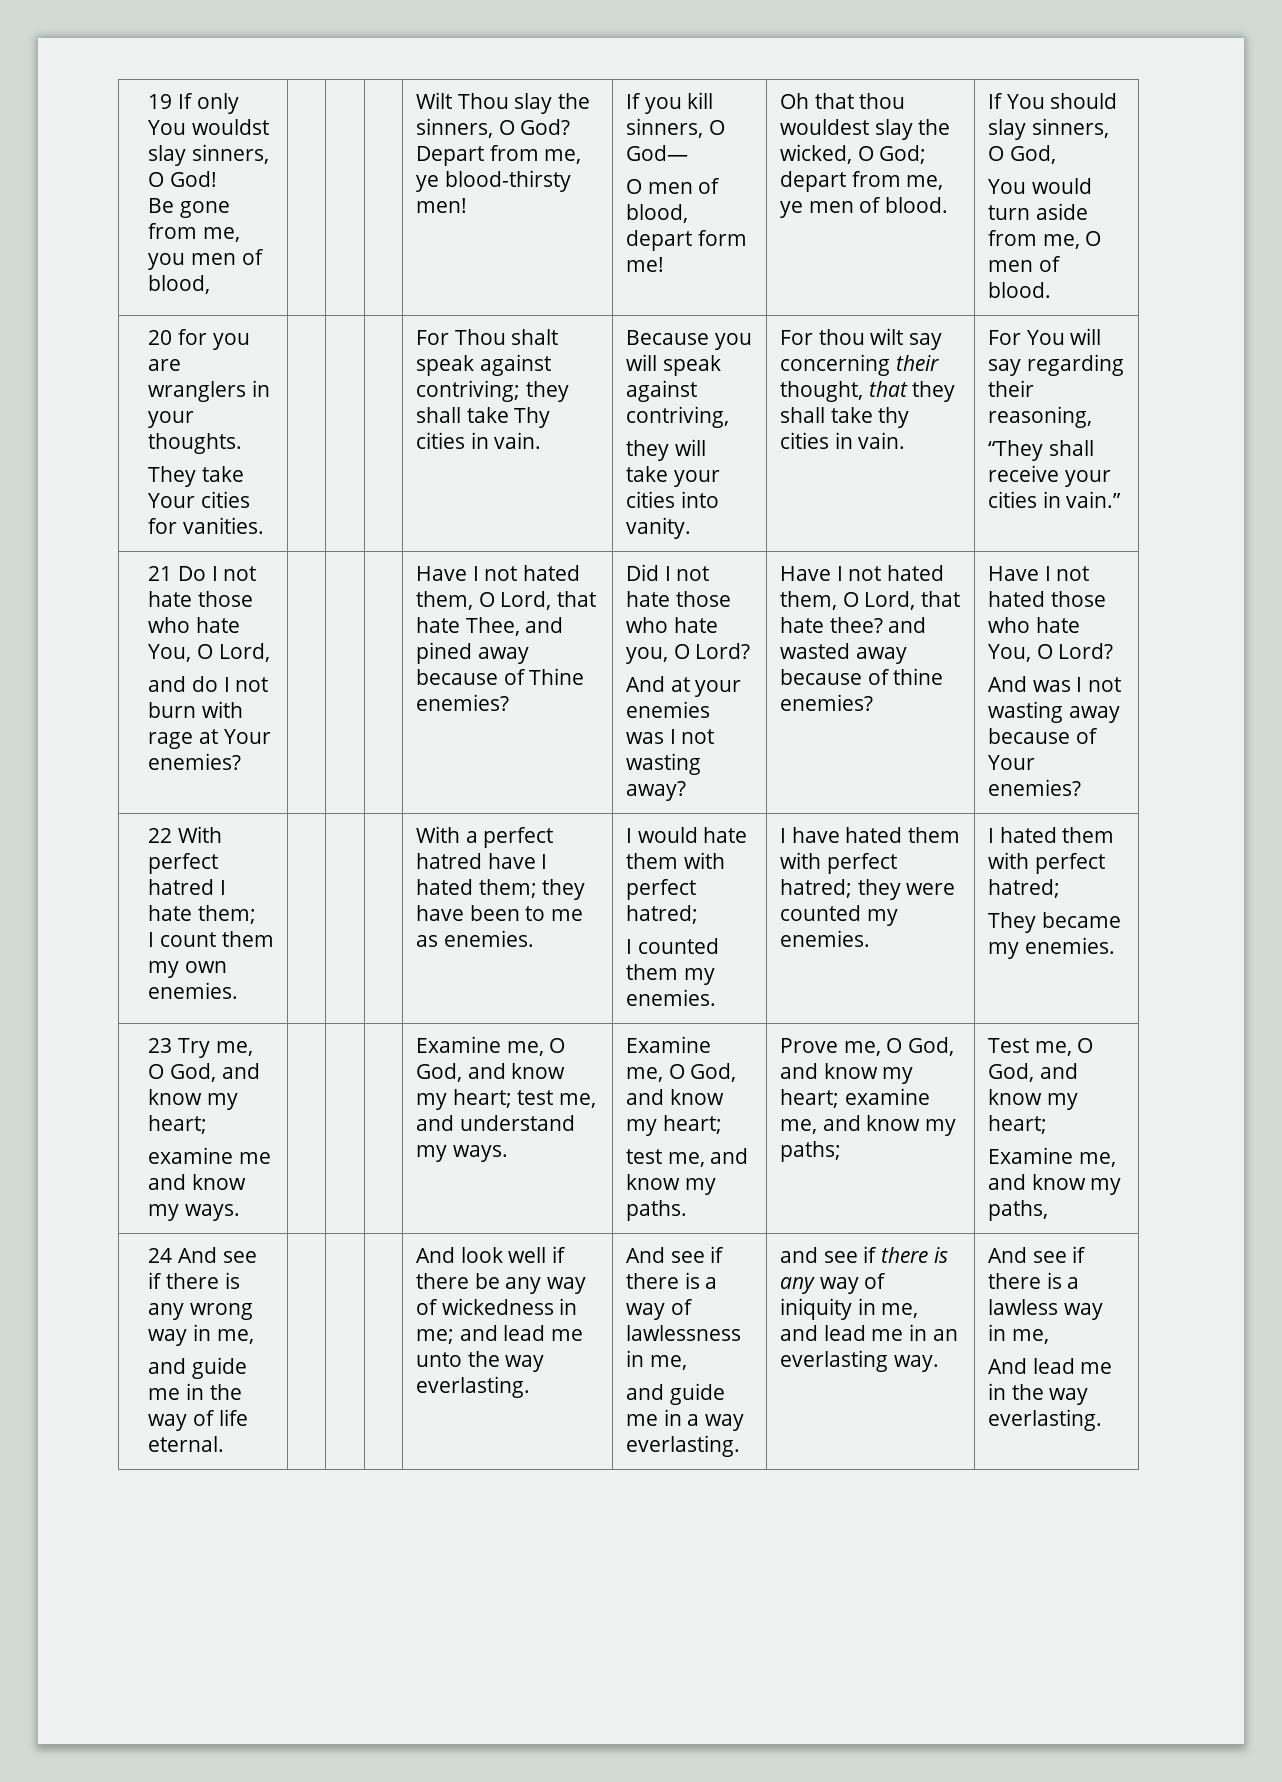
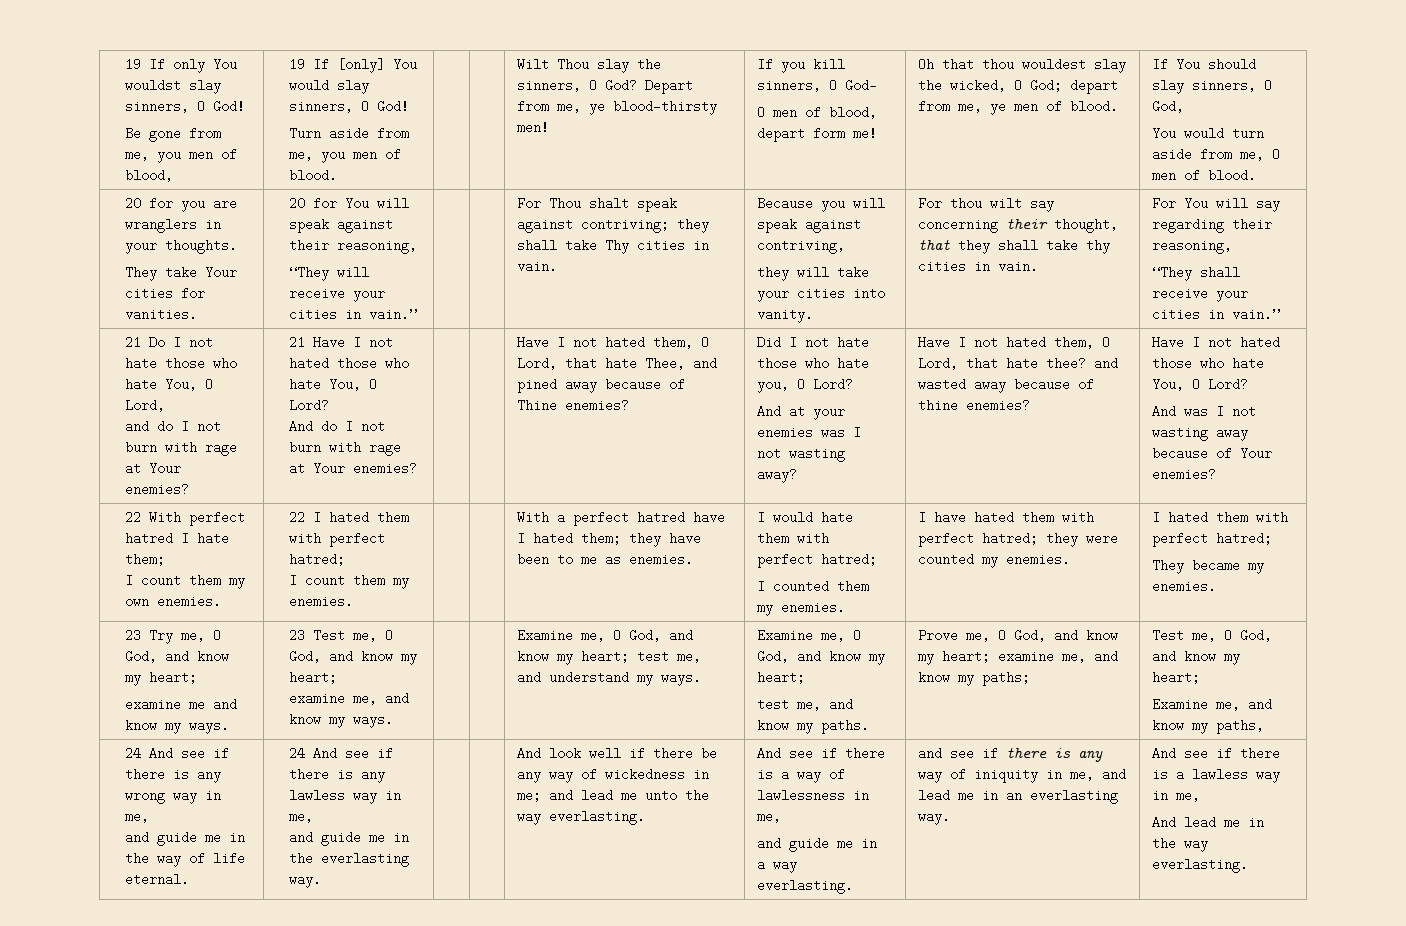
(211, 284) none -> [288,58,417,73] [288,79,369,94] [288,100,409,113] [288,127,409,140] [288,148,401,163] [288,169,337,182] 19 If [only] You would slay sinners, O God! // Turn aside from me, you men of blood.
(265, 525) none -> [288,197,409,210] [288,218,393,233] [288,239,417,254] [288,266,369,281] [288,287,385,302] [288,308,417,321] 20 for You will speak against their reasoning, // “They will receive your cities in vain.”
(242, 761) none -> [288,336,393,349] [288,357,409,370] [288,378,377,391] [288,399,329,412] [288,420,385,433] [288,441,401,456] [288,462,417,475] 21 Have I not hated those who hate You, O Lord? // And do I not burn with rage at Your enemies?
(239, 990) none -> [288,511,409,524] [288,532,385,547] [288,553,345,566] [288,574,409,589] [288,595,353,608] 22 I hated them with perfect hatred; // I count them my enemies.
(241, 1212) none -> [288,629,393,642] [288,650,417,665] [288,671,337,684] [288,692,409,705] [288,713,393,728] 23 Test me, O God, and know my heart; // examine me, and know my ways.
(225, 1444) none -> [288,747,393,760] [288,768,385,783] [288,789,401,804] [288,810,313,823] [288,831,409,846] [288,852,409,867] [288,873,321,888] 24 And see if there is any lawless way in me, // and guide me in the everlasting way.

